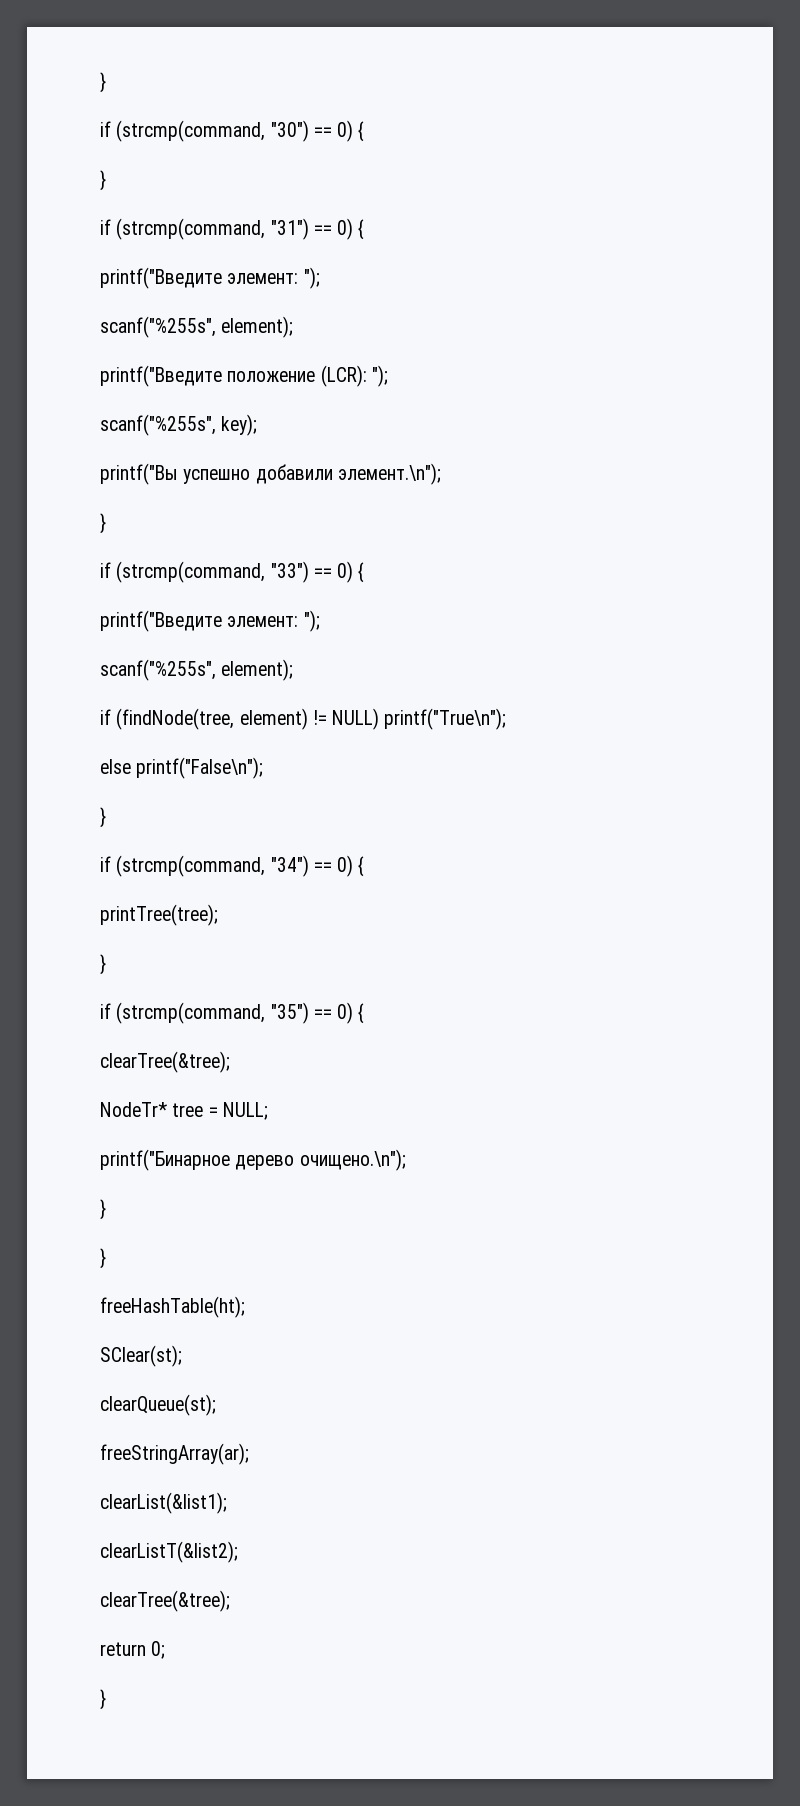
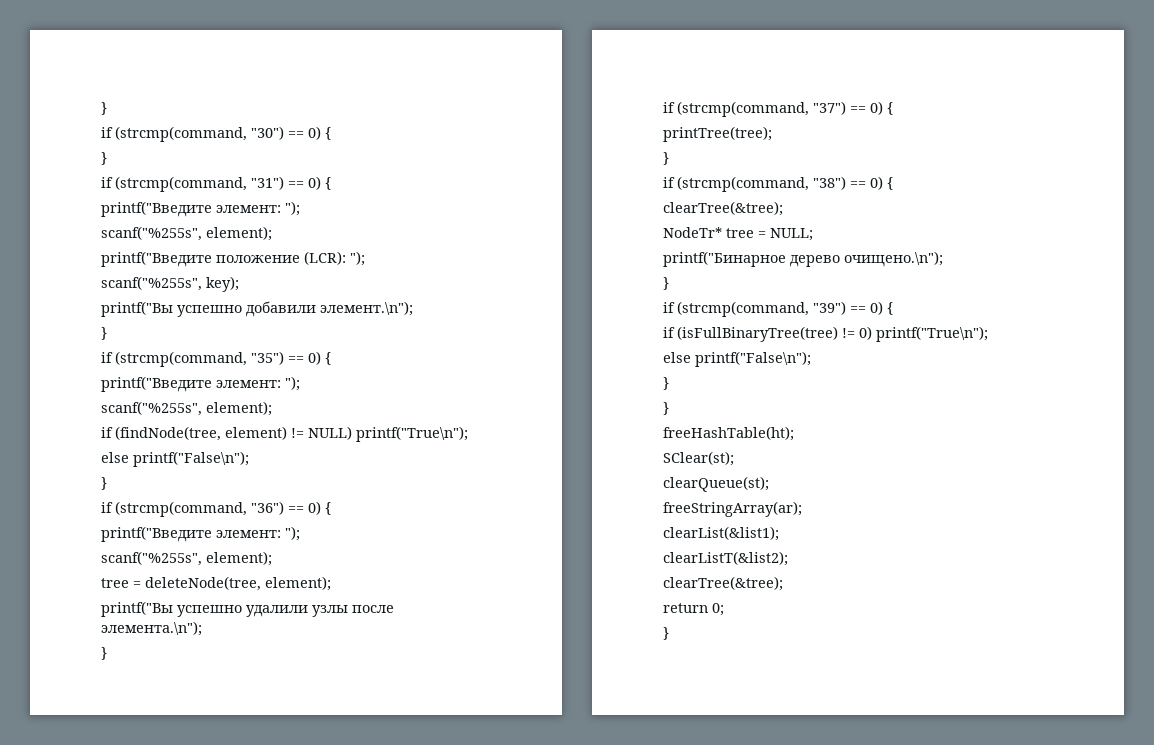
[270,561,309,583] "33") -> [251,351,284,365] "35")
[270,855,309,877] "34") -> [251,501,331,515] [101,526,300,542] [101,551,272,566] [101,576,331,591] [101,601,394,617] [101,621,202,636] [101,647,107,660] [663,101,846,117] "36") == 0) { // printf("Введите элемент: "); // scanf("%255s", element); // tree = deleteNode(tree, element); // printf("Вы успешно удалили узлы после элемента.\n"); // } // if (strcmp(command, "37")
[270,1002,309,1024] "35") -> [813,176,846,190] "38")
(106, 1209) none -> [663,301,893,317] [663,326,988,342] [663,351,811,367] [663,377,669,390] // if (strcmp(command, "39") == 0) { // if (isFullBinaryTree(tree) != 0) printf("True\n"); // else printf("False\n"); // }

